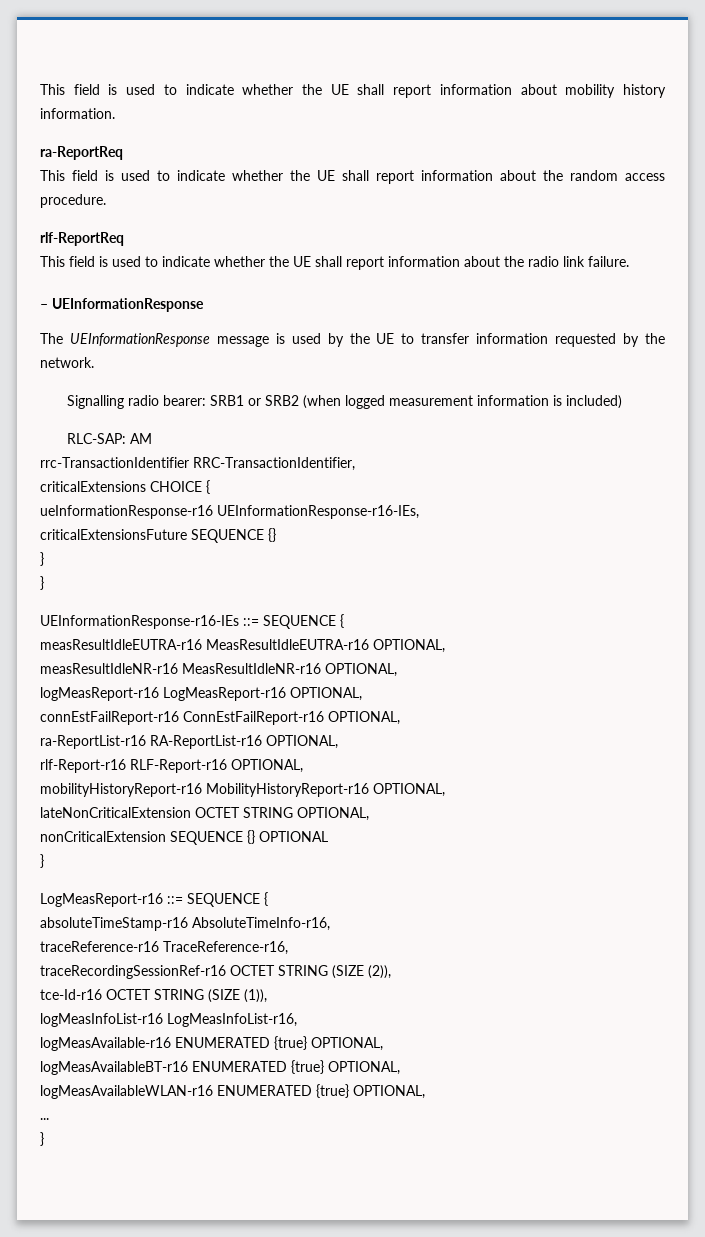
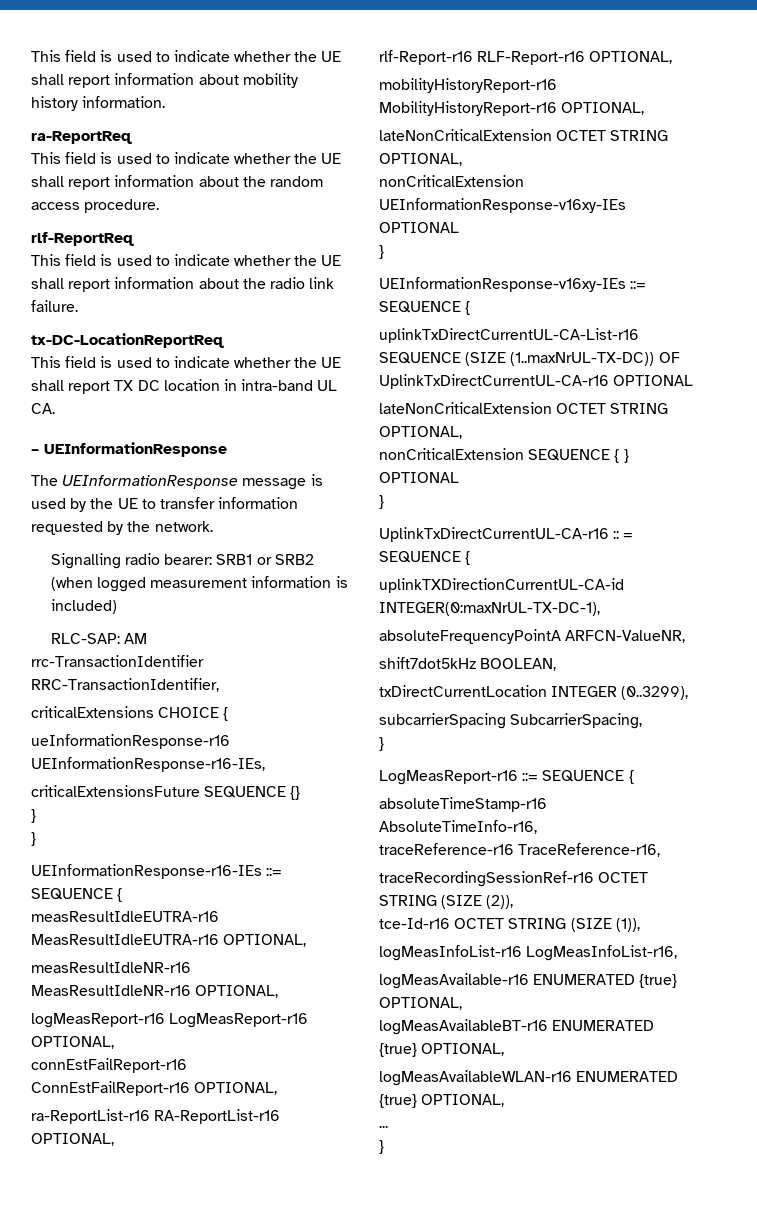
(629, 261) none -> [31,333,224,348] [31,356,342,368] [31,379,338,394] [31,403,55,414] // tx-DC-LocationReportReq // This field is used to indicate whether the UE shall report TX DC location in intra-band UL CA.
[170,830,328,845] SEQUENCE {} OPTIONAL -> [379,198,626,213] [379,222,459,233] [379,245,384,259] [379,277,647,292] [379,301,471,315] [379,328,639,343] [379,352,680,366] [379,374,694,389] [379,402,669,414] [379,426,462,439] [379,448,629,463] [379,472,459,483] [379,495,384,509] [379,527,634,542] [379,551,471,565] [379,578,624,593] [379,602,600,616] [379,629,686,644] [379,657,557,671] [379,685,689,700] [379,713,643,729] UEInformationResponse-v16xy-IEs OPTIONAL // } // UEInformationResponse-v16xy-IEs ::= SEQUENCE { // uplinkTxDirectCurrentUL-CA-List-r16 SEQUENCE (SIZE (1..maxNrUL-TX-DC)) OF UplinkTxDirectCurrentUL-CA-r16 OPTIONAL // lateNonCriticalExtension OCTET STRING OPTIONAL, // nonCriticalExtension SEQUENCE { } OPTIONAL // } // UplinkTxDirectCurrentUL-CA-r16 :: = SEQUENCE { // uplinkTXDirectionCurrentUL-CA-id INTEGER(0:maxNrUL-TX-DC-1), // absoluteFrequencyPointA ARFCN-ValueNR, // shift7dot5kHz BOOLEAN, // txDirectCurrentLocation INTEGER (0..3299), // subcarrierSpacing SubcarrierSpacing,

